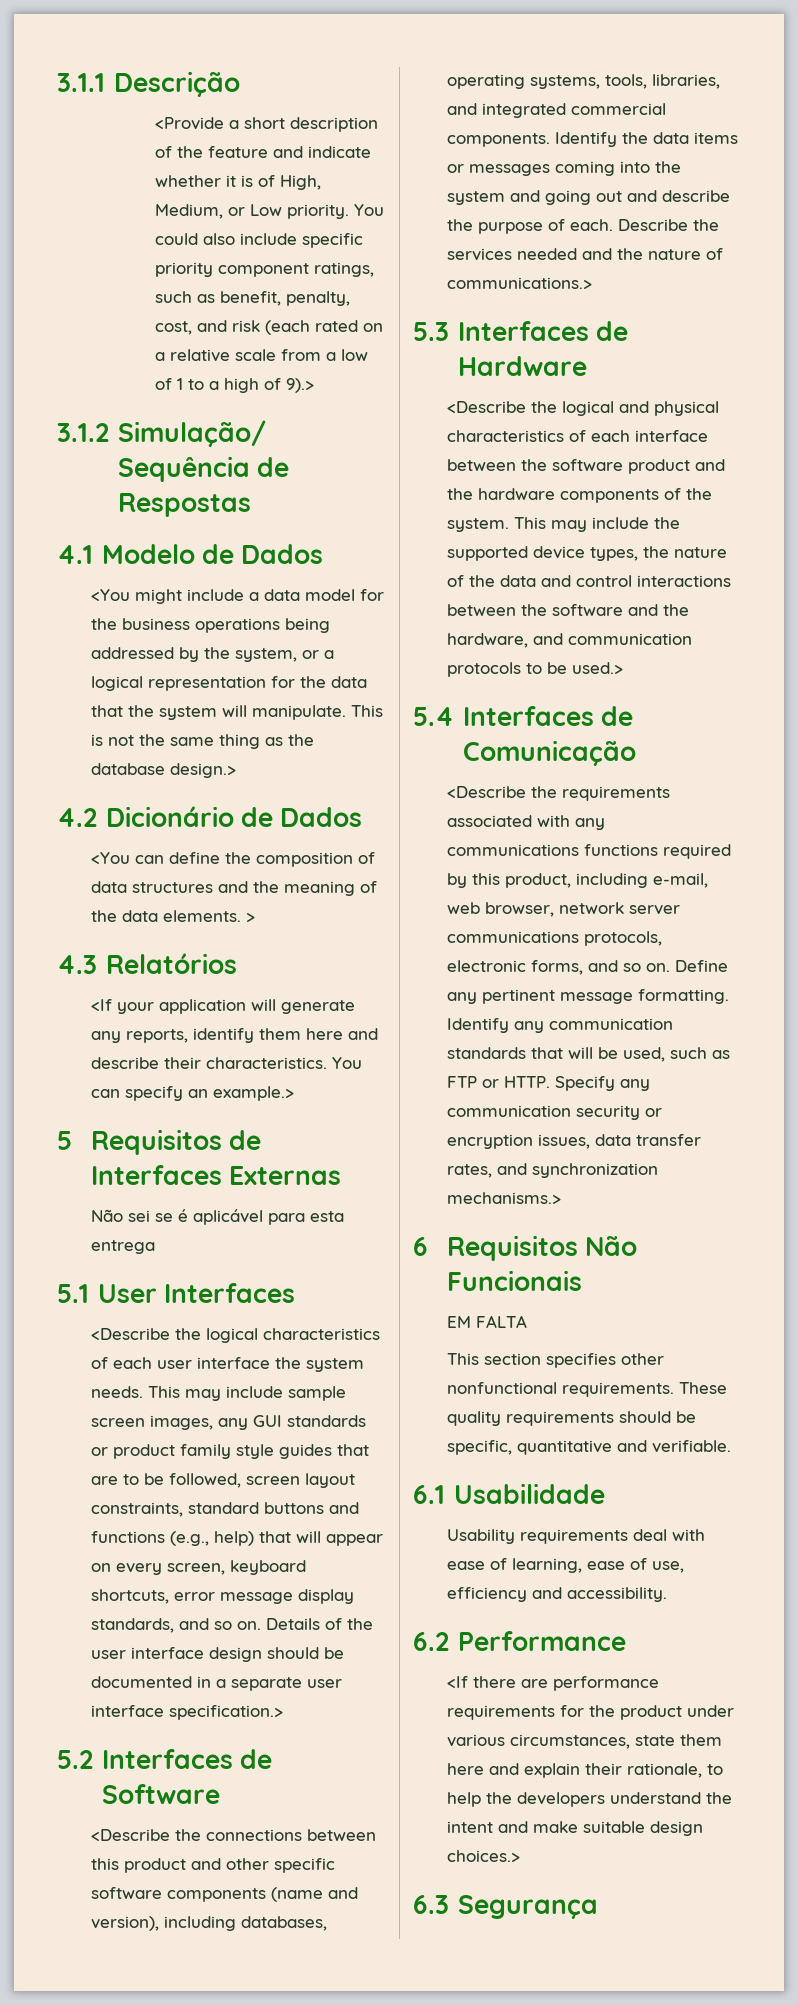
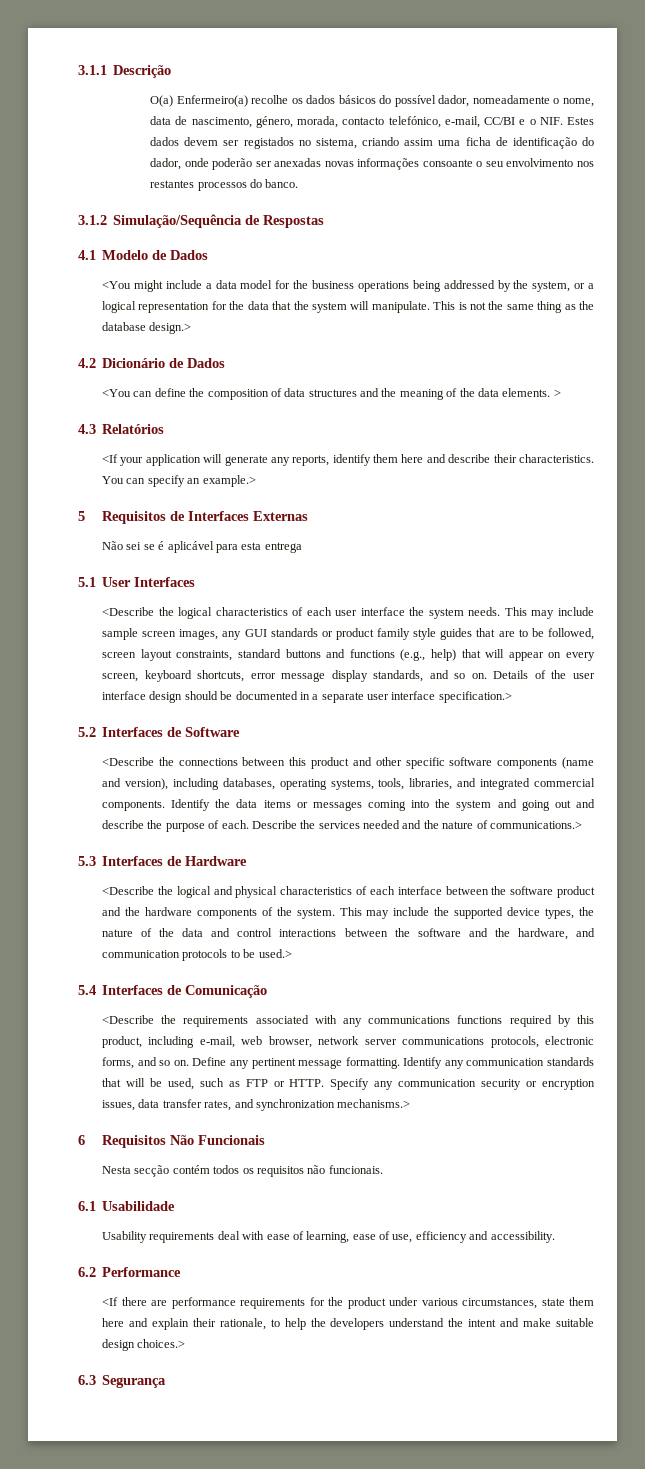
[155,117,379,132] [155,146,372,158] [155,175,322,190] [155,204,385,219] [155,233,364,248] [155,262,375,277] [155,291,351,306] [155,320,384,335] [155,349,369,362] [155,378,315,393] <Provide a short description of the feature and indicate whether it is of High, Medium, or Low priority. You could also include specific priority component ratings, such as benefit, penalty, cost, and risk (each rated on a relative scale from a low of 1 to a high of 9).> -> [150,95,594,107] [150,116,594,128] [150,137,595,149] [150,158,594,170] [150,179,299,191] O(a) Enfermeiro(a) recolhe os dados básicos do possível dador, nomeadamente o nome, data de nascimento, género, morada, contacto telefónico, e-mail, CC/BI e o NIF. Estes dados devem ser registados no sistema, criando assim uma ficha de identificação do dador, onde poderão ser anexadas novas informações consoante o seu envolvimento nos restantes processos do banco.
[446,1315,527,1328] [446,1353,664,1368] [446,1382,727,1397] [446,1411,696,1426] [446,1440,731,1455] EM FALTA // This section specifies other nonfunctional requirements. These quality requirements should be specific, quantitative and verifiable. -> [102,1165,383,1177] Nesta secção contém todos os requisitos não funcionais.

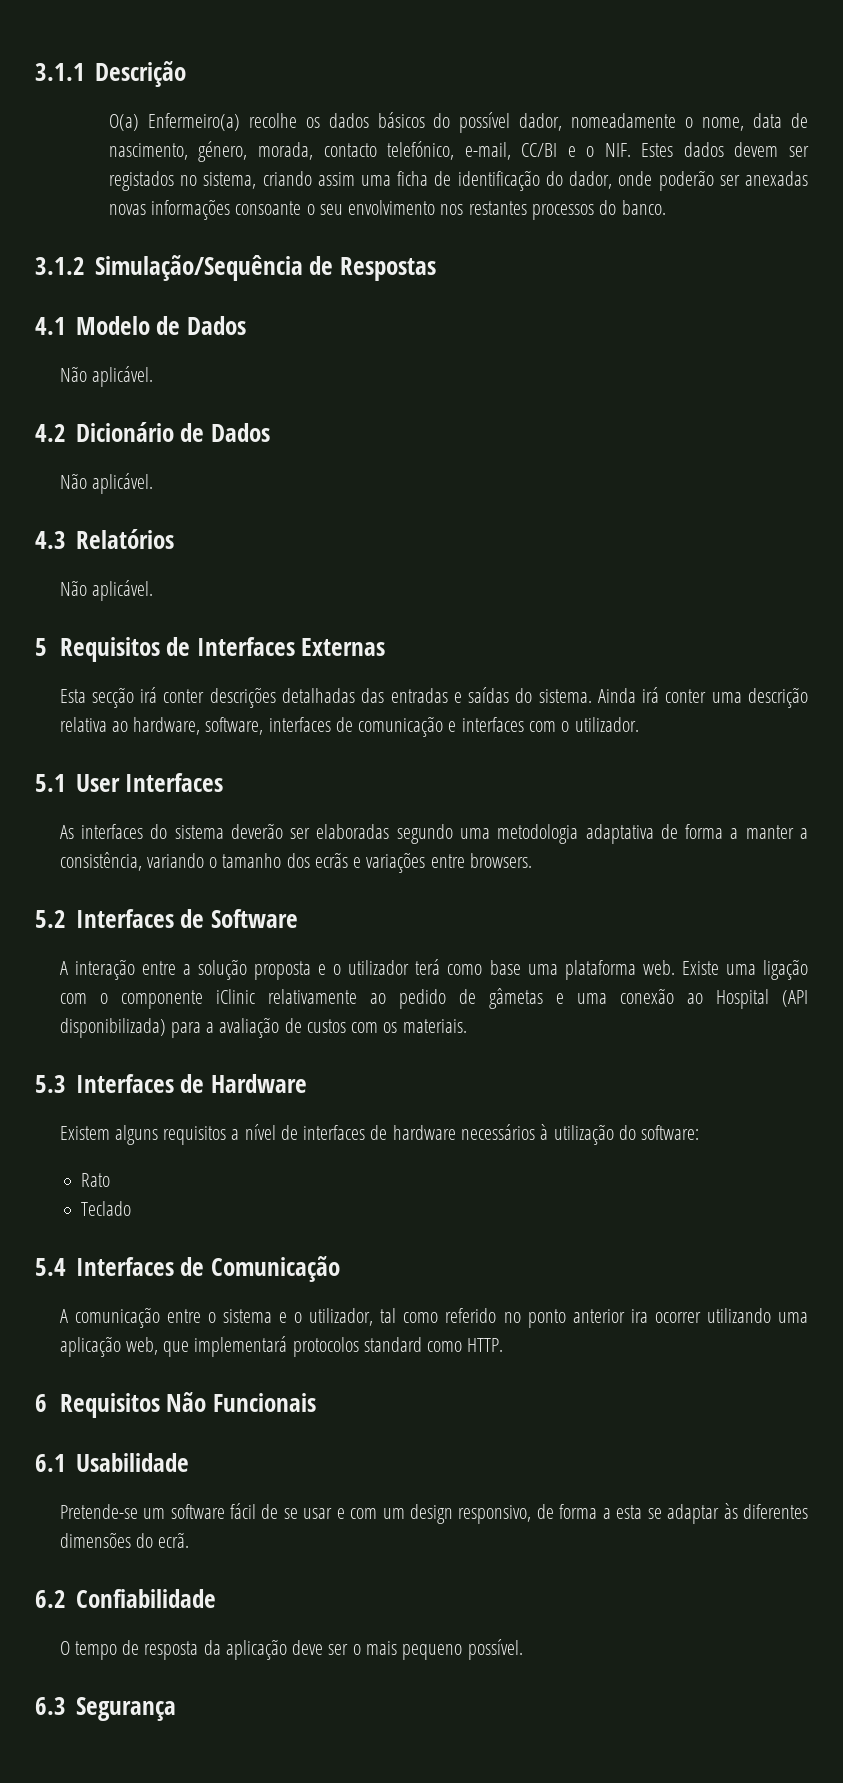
[102,280,594,292] [102,301,595,313] [102,322,192,334] [78,358,226,368] [102,388,561,400] [78,424,165,434] [102,454,594,466] [102,475,256,487] <You might include a data model for the business operations being addressed by the system, or a logical representation for the data that the system will manipulate. This is not the same thing as the database design.> // 4.2 Dicionário de Dados // <You can define the composition of data structures and the meaning of the data elements. > // 4.3 Relatórios // <If your application will generate any reports, identify them here and describe their characteristics. You can specify an example.> -> [59,366,153,387] [35,422,270,442] [59,473,153,494] [35,529,174,549] [59,580,153,601] Não aplicável. // 4.2 Dicionário de Dados // Não aplicável. // 4.3 Relatórios // Não aplicável.
[102,541,302,553] [78,577,196,587] [102,607,594,619] [102,628,594,640] [102,649,595,661] [102,670,595,682] [102,691,512,703] [78,727,241,737] [102,757,594,769] [102,778,596,790] [102,799,595,811] [102,820,582,832] [78,856,248,866] [102,886,595,898] [102,907,594,919] [102,928,595,940] [102,949,292,961] [78,985,268,998] [102,1015,594,1027] [102,1036,594,1048] [102,1057,594,1069] [102,1078,595,1090] [102,1099,411,1111] [78,1135,266,1148] [102,1165,383,1177] [78,1201,176,1211] [102,1231,555,1243] [78,1267,182,1277] [102,1297,595,1309] [102,1318,594,1330] [102,1339,186,1351] Não sei se é aplicável para esta entrega // 5.1 User Interfaces // <Describe the logical characteristics of each user interface the system needs. This may include sample screen images, any GUI standards or product family style guides that are to be followed, screen layout constraints, standard buttons and functions (e.g., help) that will appear on every screen, keyboard shortcuts, error message display standards, and so on. Details of the user interface design should be documented in a separate user interface specification.> // 5.2 Interfaces de Software // <Describe the connections between this product and other specific software components (name and version), including databases, operating systems, tools, libraries, and integrated commercial components. Identify the data items or messages coming into the system and going out and describe the purpose of each. Describe the services needed and the nature of communications.> // 5.3 Interfaces de Hardware // <Describe the logical and physical characteristics of each interface between the software product and the hardware components of the system. This may include the supported device types, the nature of the data and control interactions between the software and the hardware, and communication protocols to be used.> // 5.4 Interfaces de Comunicação // <Describe the requirements associated with any communications functions required by this product, including e-mail, web browser, network server communications protocols, electronic forms, and so on. Define any pertinent message formatting. Identify any communication standards that will be used, such as FTP or HTTP. Specify any communication security or encryption issues, data transfer rates, and synchronization mechanisms.> // 6 Requisitos Não Funcionais // Nesta secção contém todos os requisitos não funcionais. // 6.1 Usabilidade // Usability requirements deal with ease of learning, ease of use, efficiency and accessibility. // 6.2 Performance // <If there are performance requirements for the product under various circumstances, state them here and explain their rationale, to help the developers understand the intent and make suitable design choices.> -> [59,687,808,708] [59,716,639,737] [35,773,224,792] [59,823,809,844] [59,852,533,873] [35,909,298,928] [59,959,809,980] [59,988,808,1009] [59,1017,467,1038] [35,1074,307,1093] [59,1124,700,1145] [81,1173,111,1187] [81,1201,132,1216] [35,1256,340,1282] [59,1307,809,1328] [59,1336,504,1357] [35,1392,316,1418] [35,1453,189,1472] [59,1503,808,1524] [59,1532,190,1548] [35,1589,216,1608] [59,1639,523,1660] Esta secção irá conter descrições detalhadas das entradas e saídas do sistema. Ainda irá conter uma descrição relativa ao hardware, software, interfaces de comunicação e interfaces com o utilizador. // 5.1 User Interfaces // As interfaces do sistema deverão ser elaboradas segundo uma metodologia adaptativa de forma a manter a consistência, variando o tamanho dos ecrãs e variações entre browsers. // 5.2 Interfaces de Software // A interação entre a solução proposta e o utilizador terá como base uma plataforma web. Existe uma ligação com o componente iClinic relativamente ao pedido de gâmetas e uma conexão ao Hospital (API disponibilizada) para a avaliação de custos com os materiais. // 5.3 Interfaces de Hardware // Existem alguns requisitos a nível de interfaces de hardware necessários à utilização do software: // Rato // Teclado // 5.4 Interfaces de Comunicação // A comunicação entre o sistema e o utilizador, tal como referido no ponto anterior ira ocorrer utilizando uma aplicação web, que implementará protocolos standard como HTTP. // 6 Requisitos Não Funcionais // 6.1 Usabilidade // Pretende-se um software fácil de se usar e com um design responsivo, de forma a esta se adaptar às diferentes dimensões do ecrã. // 6.2 Confiabilidade // O tempo de resposta da aplicação deve ser o mais pequeno possível.

